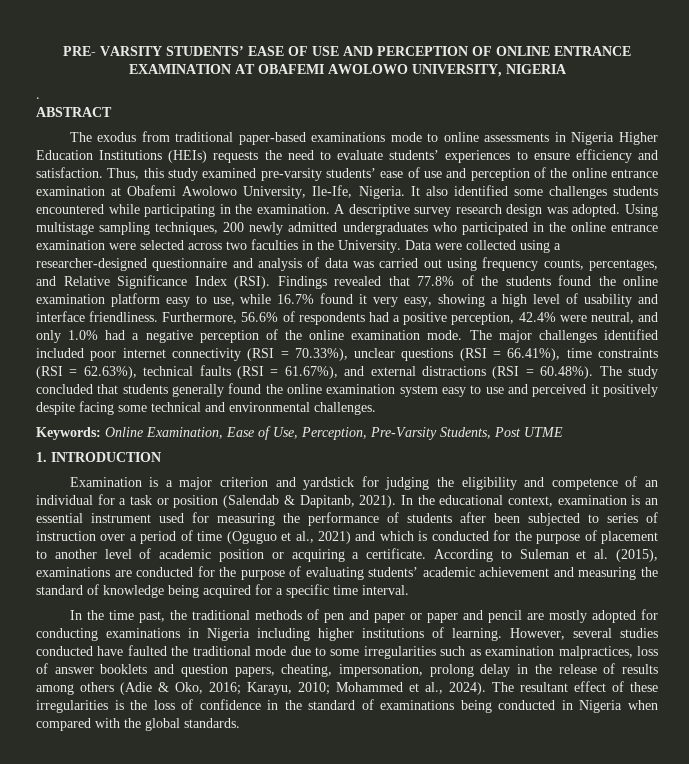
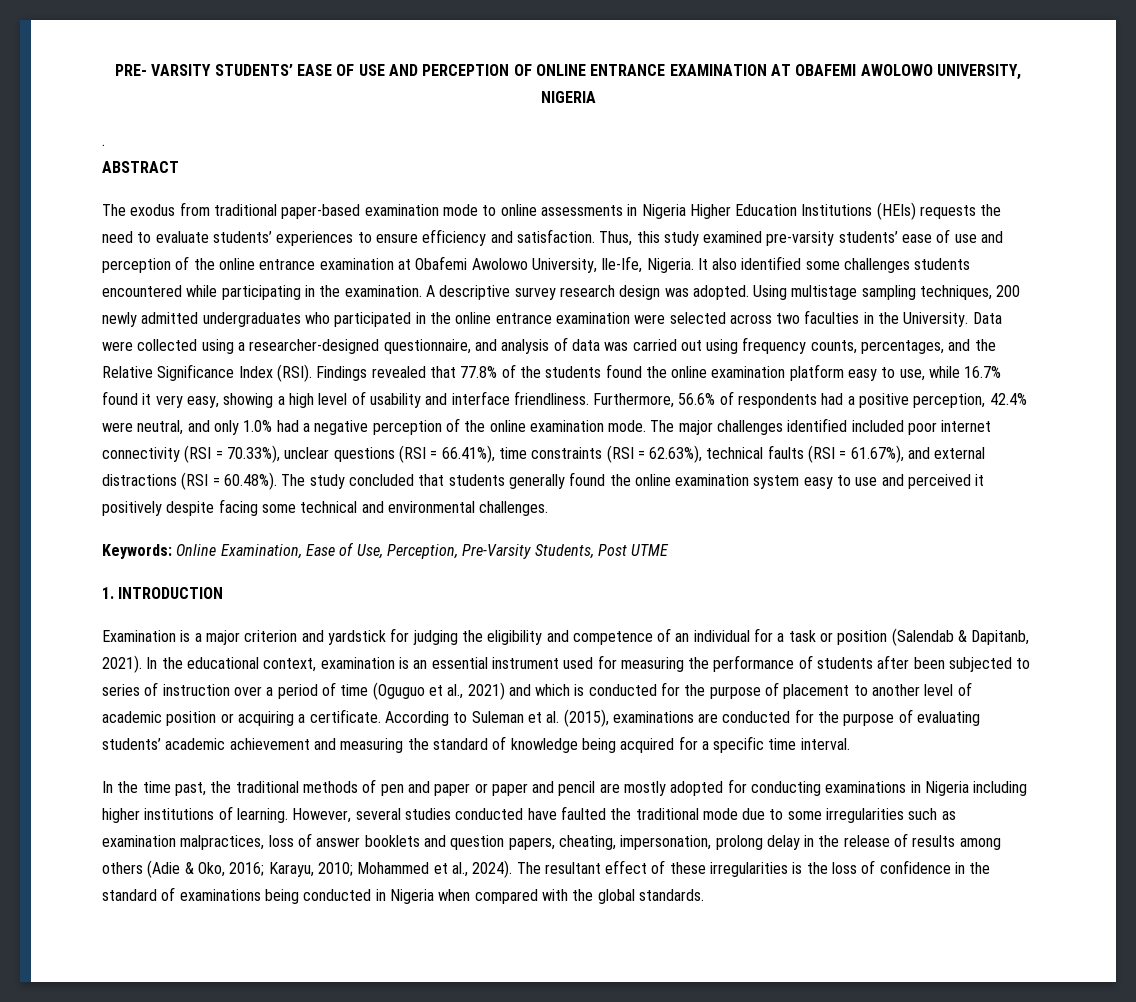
[311,132,386,142] examinations -> [364,204,439,216] examination
[152,258,228,271] questionnaire -> [383,339,471,354] questionnaire,
(56, 281) none -> [974,339,996,351] the

